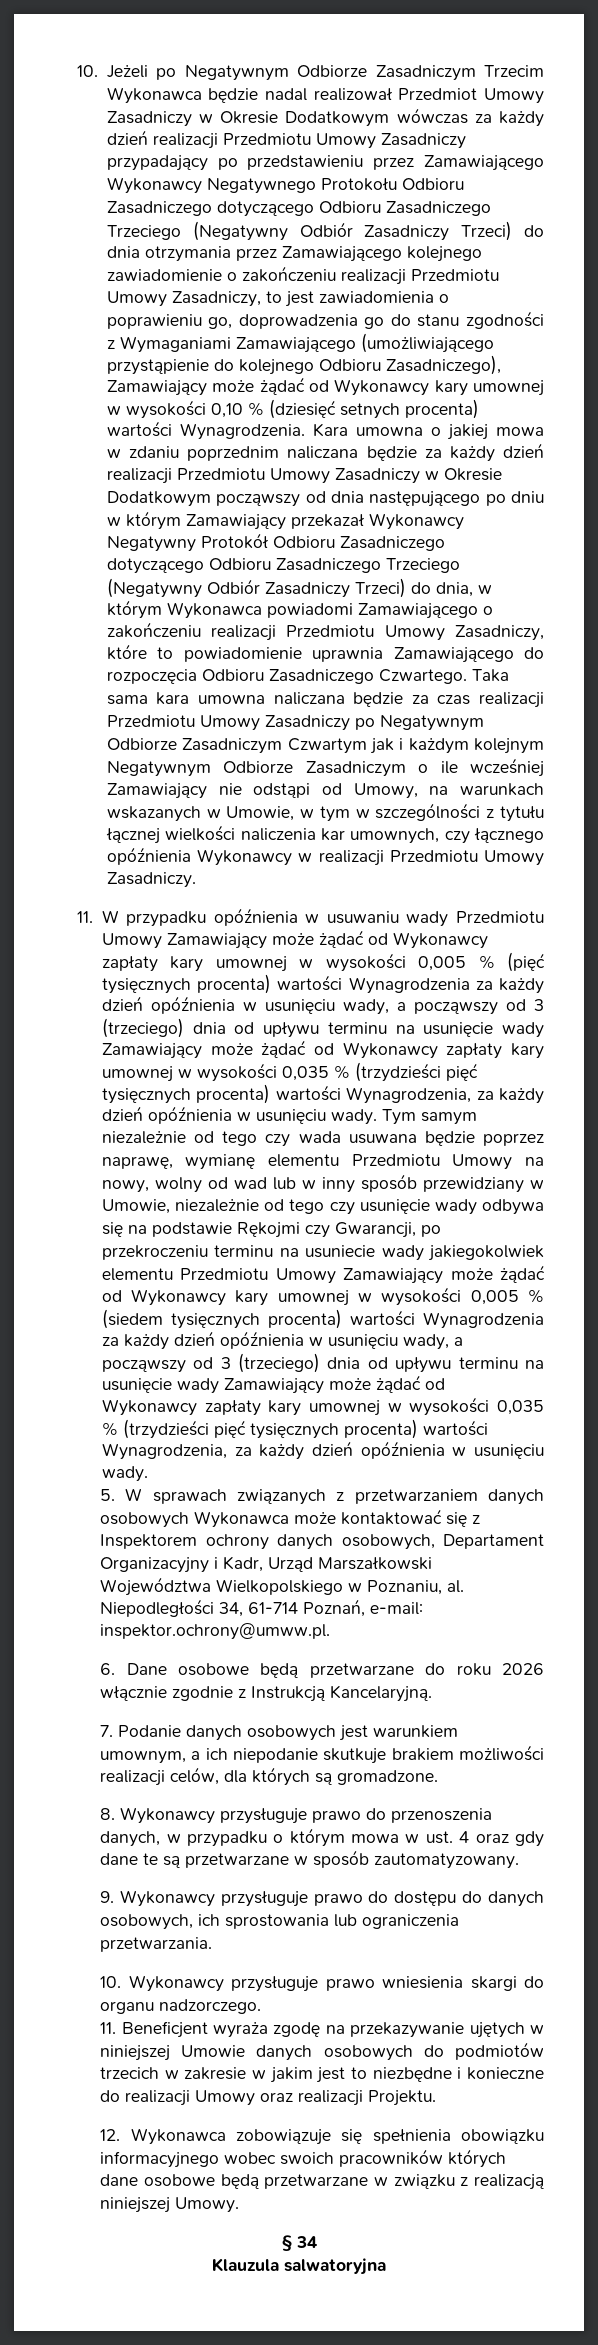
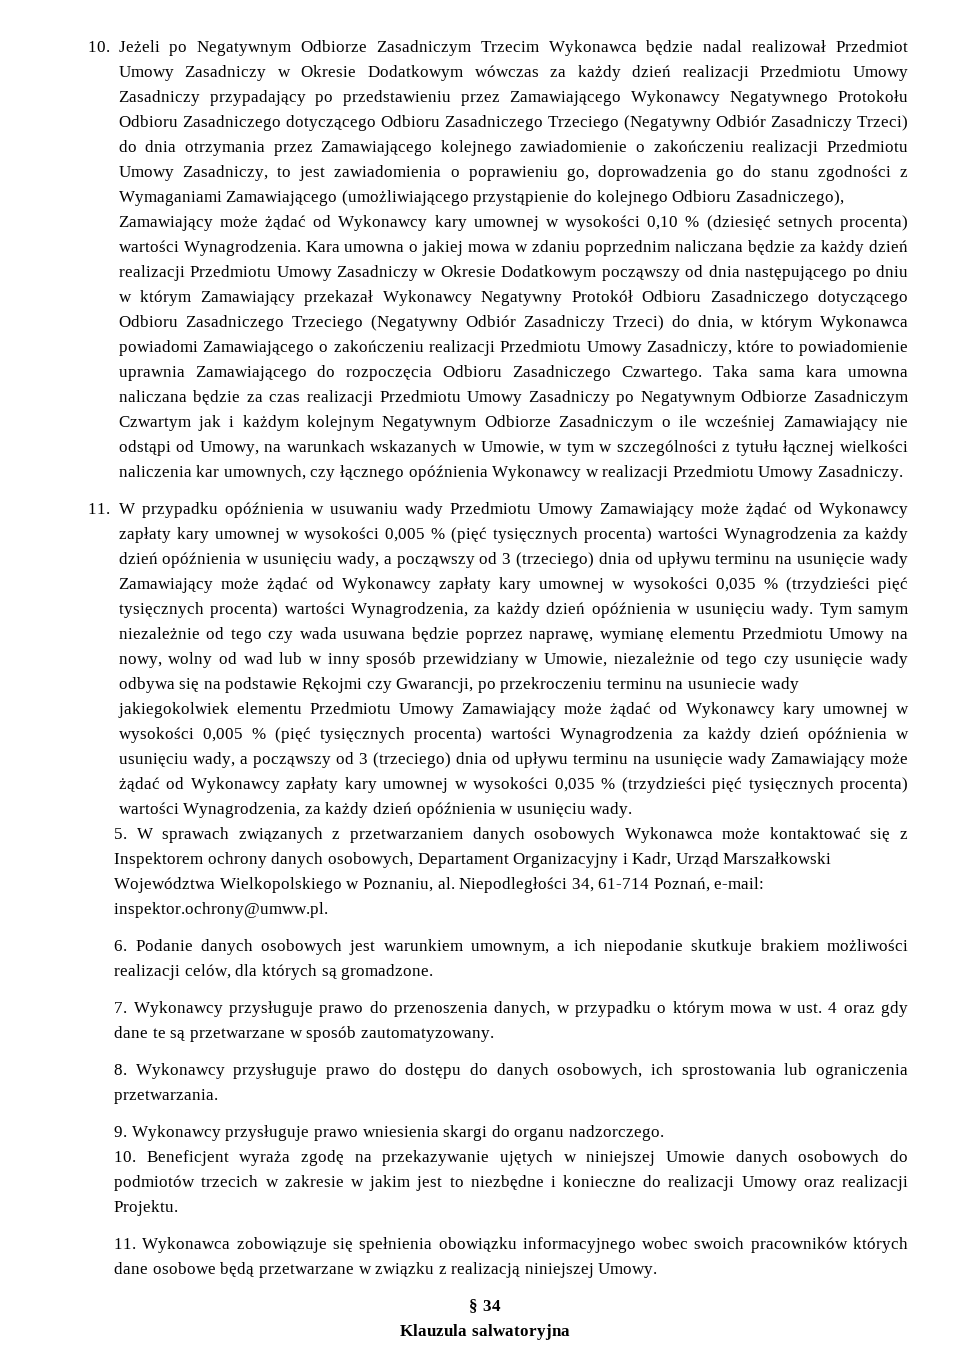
[101,1309,163,1329] (siedem -> [274,727,311,743] (pięć
[126,1663,544,1678] [100,1685,433,1702] [100,1725,114,1737] Dane osobowe będą przetwarzane do roku 2026 włącznie zgodnie z Instrukcją Kancelaryjną. // 7. -> (128, 945) none
[100,1808,116,1820] 8. -> [114,1002,128,1013] 7.
[100,1891,115,1903] 9. -> [114,1064,128,1075] 8.
[100,1976,122,1988] 10. -> [114,1126,128,1137] 9.
[100,2022,117,2034] 11. -> [114,1151,137,1162] 10.
[100,2129,121,2141] 12. -> [114,1238,137,1249] 11.

